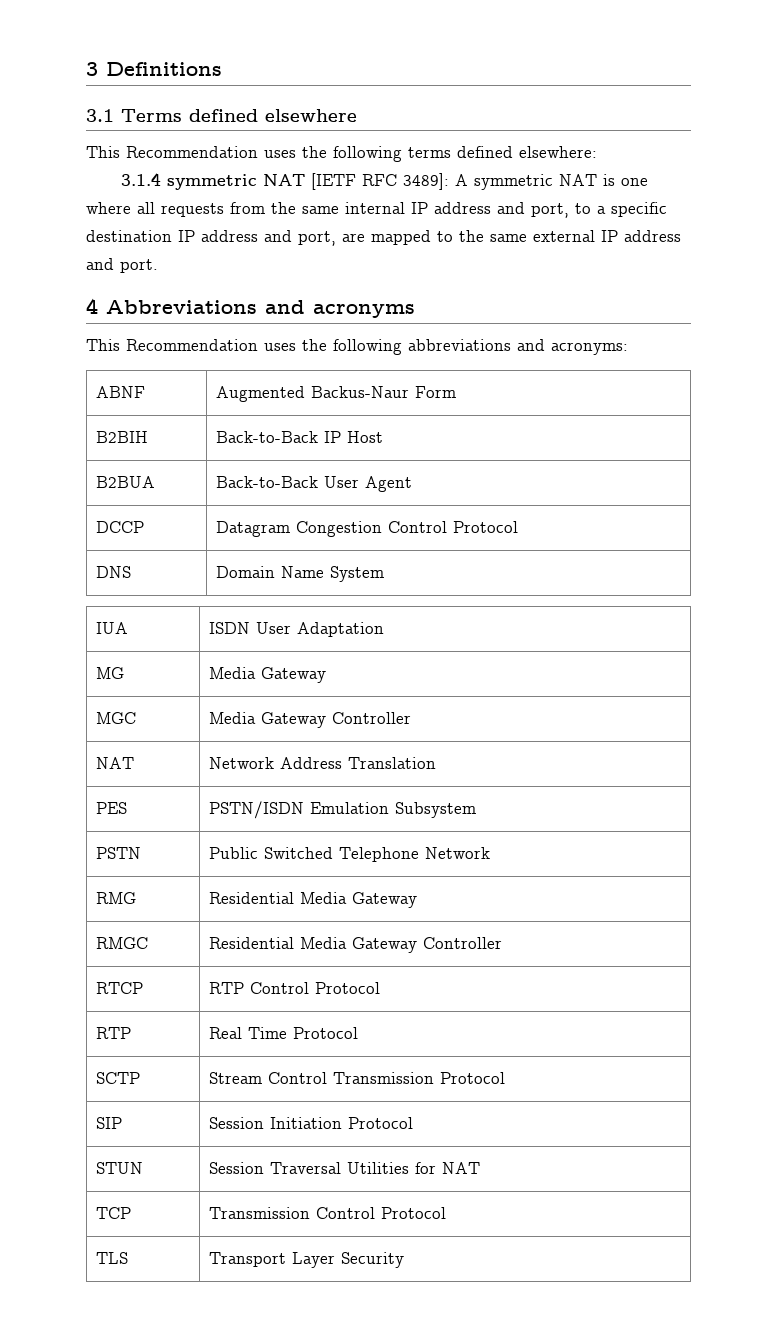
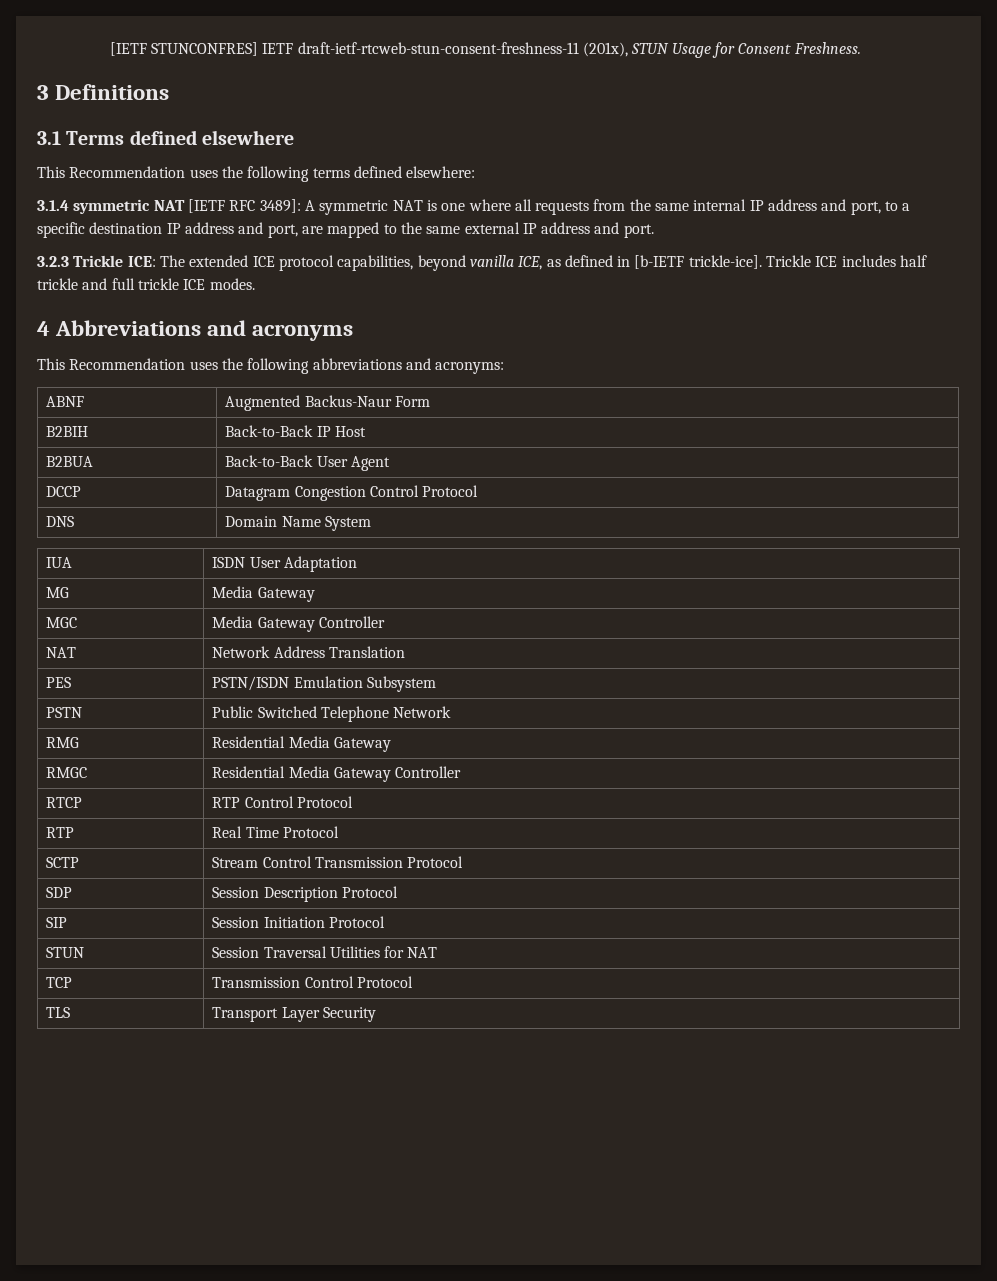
(86, 69) none -> [109,42,861,58] [IETF STUNCONFRES] IETF draft-ietf-rtcweb-stun-consent-freshness-11 (201x), STUN Usage for Consent Freshness. //
(158, 266) none -> [37,255,928,271] [37,278,255,290] // 3.2.3 Trickle ICE: The extended ICE protocol capabilities, beyond vanilla ICE, as defined in [b-IETF trickle-ice]. Trickle ICE includes half trickle and full trickle ICE modes.
(506, 1078) none -> [46,887,73,898] [212,886,398,902] // SDP | Session Description Protocol

